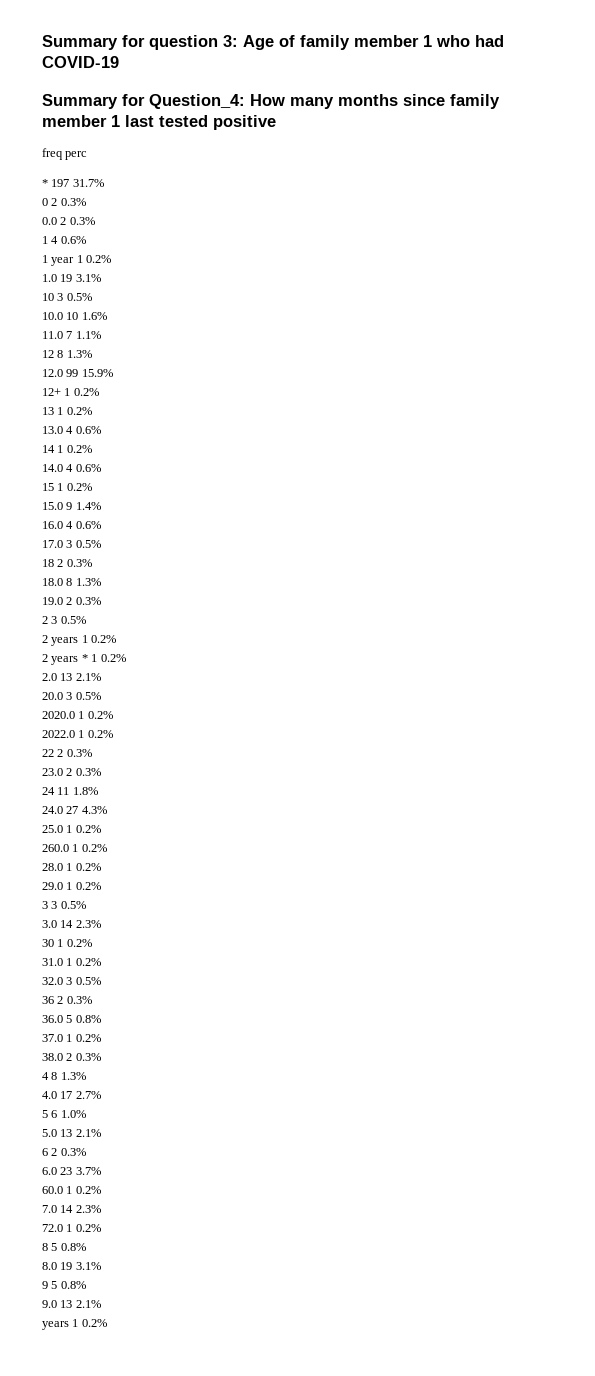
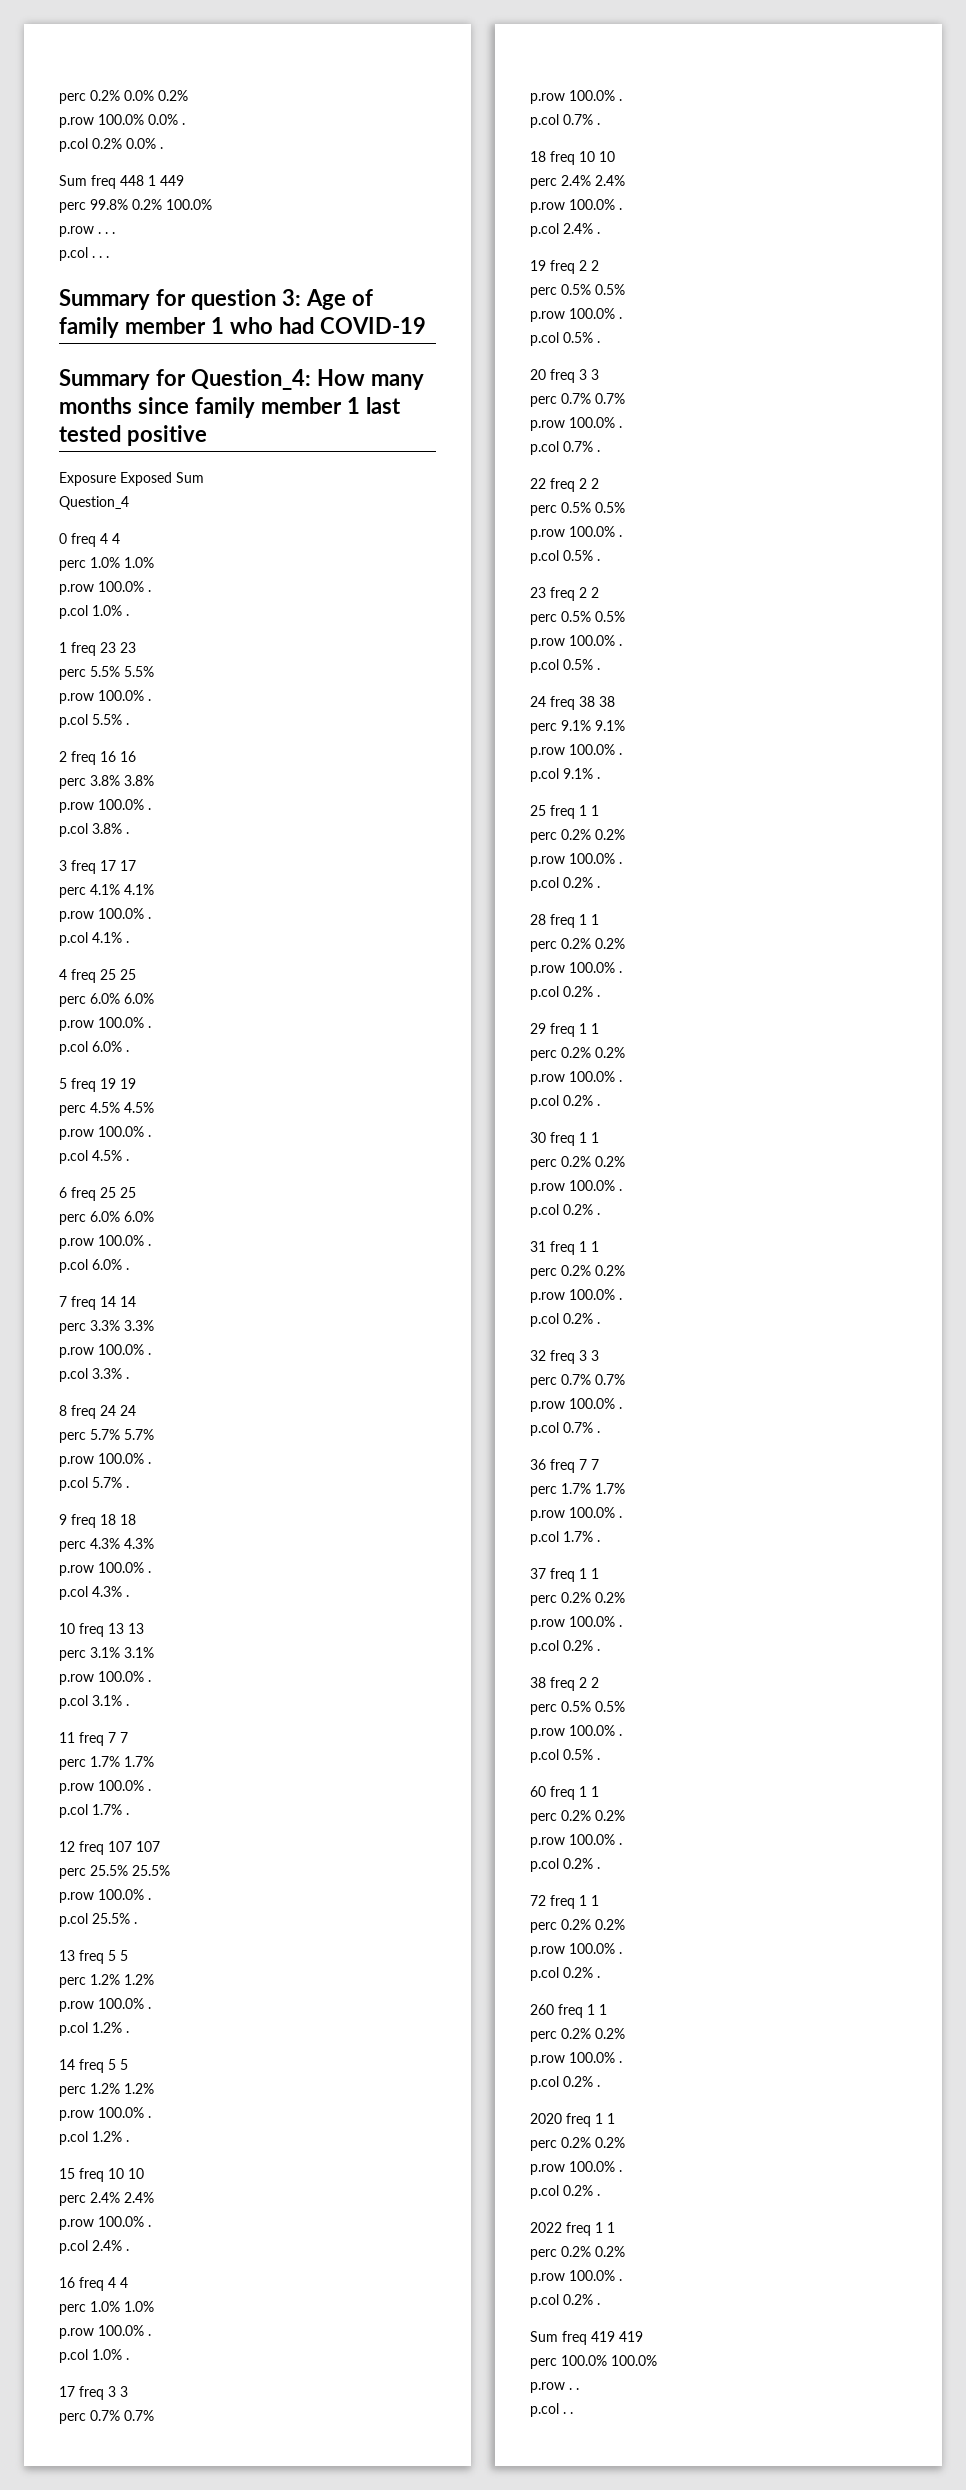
(42, 42) none -> [59,90,188,104] [59,114,185,128] [59,138,163,152] [59,175,184,189] [59,199,212,213] [59,226,115,237] [59,247,109,261] perc 0.2% 0.0% 0.2% // p.row 100.0% 0.0% . // p.col 0.2% 0.0% . // Sum freq 448 1 449 // perc 99.8% 0.2% 100.0% // p.row . . . // p.col . . . //
[42,148,88,160] [42,179,104,187] [42,198,86,206] [42,217,95,225] [42,236,86,244] [42,255,112,266] [42,274,101,282] [42,293,92,301] [42,312,107,320] [42,331,101,339] [42,350,92,358] [42,369,113,377] [42,388,99,396] [42,407,92,415] [42,426,101,434] [42,445,92,453] [42,464,101,472] [42,483,92,491] [42,502,101,510] [42,521,101,529] [42,540,101,548] [42,559,92,567] [42,578,101,586] [42,597,101,605] [42,616,86,624] [42,635,117,646] [42,654,126,665] [42,673,101,681] [42,692,101,700] [42,711,113,719] [42,730,113,738] [42,749,92,757] [42,768,101,776] [42,787,98,795] [42,806,107,814] [42,825,101,833] [42,844,107,852] [42,863,101,871] [42,882,101,890] [42,901,86,909] [42,920,101,928] [42,939,92,947] [42,958,101,966] [42,977,101,985] [42,996,92,1004] [42,1015,101,1023] [42,1034,101,1042] [42,1053,101,1061] [42,1072,86,1080] [42,1091,101,1099] [42,1110,86,1118] [42,1129,101,1137] [42,1148,86,1156] [42,1167,101,1175] [42,1186,101,1194] [42,1205,101,1213] [42,1224,101,1232] [42,1243,86,1251] [42,1262,101,1270] [42,1281,86,1289] [42,1300,101,1308] [42,1319,107,1330] freq perc // * 197 31.7% // 0 2 0.3% // 0.0 2 0.3% // 1 4 0.6% // 1 year 1 0.2% // 1.0 19 3.1% // 10 3 0.5% // 10.0 10 1.6% // 11.0 7 1.1% // 12 8 1.3% // 12.0 99 15.9% // 12+ 1 0.2% // 13 1 0.2% // 13.0 4 0.6% // 14 1 0.2% // 14.0 4 0.6% // 15 1 0.2% // 15.0 9 1.4% // 16.0 4 0.6% // 17.0 3 0.5% // 18 2 0.3% // 18.0 8 1.3% // 19.0 2 0.3% // 2 3 0.5% // 2 years 1 0.2% // 2 years * 1 0.2% // 2.0 13 2.1% // 20.0 3 0.5% // 2020.0 1 0.2% // 2022.0 1 0.2% // 22 2 0.3% // 23.0 2 0.3% // 24 11 1.8% // 24.0 27 4.3% // 25.0 1 0.2% // 260.0 1 0.2% // 28.0 1 0.2% // 29.0 1 0.2% // 3 3 0.5% // 3.0 14 2.3% // 30 1 0.2% // 31.0 1 0.2% // 32.0 3 0.5% // 36 2 0.3% // 36.0 5 0.8% // 37.0 1 0.2% // 38.0 2 0.3% // 4 8 1.3% // 4.0 17 2.7% // 5 6 1.0% // 5.0 13 2.1% // 6 2 0.3% // 6.0 23 3.7% // 60.0 1 0.2% // 7.0 14 2.3% // 72.0 1 0.2% // 8 5 0.8% // 8.0 19 3.1% // 9 5 0.8% // 9.0 13 2.1% // years 1 0.2% -> [59,472,204,486] [59,496,129,510] [59,533,120,547] [59,557,154,571] [59,581,151,595] [59,605,129,619] [59,642,136,656] [59,666,154,680] [59,690,151,704] [59,714,129,728] [59,751,136,765] [59,775,154,789] [59,799,151,813] [59,823,129,837] [59,860,136,874] [59,884,154,898] [59,908,151,922] [59,932,129,946] [59,969,136,983] [59,993,154,1007] [59,1017,151,1031] [59,1041,129,1055] [59,1078,136,1092] [59,1102,154,1116] [59,1126,151,1140] [59,1150,129,1164] [59,1187,136,1201] [59,1211,154,1225] [59,1235,151,1249] [59,1259,129,1273] [59,1296,136,1310] [59,1320,154,1334] [59,1344,151,1358] [59,1368,129,1382] [59,1405,136,1419] [59,1429,154,1443] [59,1453,151,1467] [59,1477,129,1491] [59,1514,136,1528] [59,1538,154,1552] [59,1562,151,1576] [59,1586,129,1600] [59,1623,144,1637] [59,1647,154,1661] [59,1671,151,1685] [59,1695,129,1709] [59,1732,128,1746] [59,1756,154,1770] [59,1780,151,1794] [59,1804,129,1818] [59,1841,160,1855] [59,1865,170,1879] [59,1889,151,1903] [59,1913,137,1927] [59,1950,128,1964] [59,1974,154,1988] [59,1998,151,2012] [59,2022,129,2036] [59,2059,128,2073] [59,2083,154,2097] [59,2107,151,2121] [59,2131,129,2145] [59,2168,144,2182] [59,2192,154,2206] [59,2216,151,2230] [59,2240,129,2254] [59,2277,128,2291] [59,2301,154,2315] [59,2325,151,2339] [59,2349,129,2363] [59,2386,128,2400] [59,2410,154,2424] [530,90,622,104] [530,114,600,128] [530,151,615,165] [530,175,625,189] [530,199,622,213] [530,223,600,237] [530,260,599,274] [530,284,625,298] [530,308,622,322] [530,332,600,346] [530,369,599,383] [530,393,625,407] [530,417,622,431] [530,441,600,455] [530,478,599,492] [530,502,625,516] [530,526,622,540] [530,550,600,564] [530,587,599,601] [530,611,625,625] [530,635,622,649] [530,659,600,673] [530,696,615,710] [530,720,625,734] [530,744,622,758] [530,768,600,782] [530,805,599,819] [530,829,625,843] [530,853,622,867] [530,877,600,891] [530,914,599,928] [530,938,625,952] [530,962,622,976] [530,986,600,1000] [530,1023,599,1037] [530,1047,625,1061] [530,1071,622,1085] [530,1095,600,1109] [530,1132,599,1146] [530,1156,625,1170] [530,1180,622,1194] [530,1204,600,1218] [530,1241,599,1255] [530,1265,625,1279] [530,1289,622,1303] [530,1313,600,1327] [530,1350,599,1364] [530,1374,625,1388] [530,1398,622,1412] [530,1422,600,1436] [530,1459,599,1473] [530,1483,625,1497] [530,1507,622,1521] [530,1531,600,1545] [530,1568,599,1582] [530,1592,625,1606] [530,1616,622,1630] [530,1640,600,1654] [530,1677,599,1691] [530,1701,625,1715] [530,1725,622,1739] [530,1749,600,1763] [530,1786,599,1800] [530,1810,625,1824] [530,1834,622,1848] [530,1858,600,1872] [530,1895,599,1909] [530,1919,625,1933] [530,1943,622,1957] [530,1967,600,1981] [530,2004,607,2018] [530,2028,625,2042] [530,2052,622,2066] [530,2076,600,2090] [530,2113,615,2127] [530,2137,625,2151] [530,2161,622,2175] [530,2185,600,2199] [530,2222,615,2236] [530,2246,625,2260] [530,2270,622,2284] [530,2294,600,2308] [530,2331,643,2345] [530,2355,657,2369] [530,2382,579,2393] [530,2403,573,2417] Exposure Exposed Sum // Question_4 // 0 freq 4 4 // perc 1.0% 1.0% // p.row 100.0% . // p.col 1.0% . // 1 freq 23 23 // perc 5.5% 5.5% // p.row 100.0% . // p.col 5.5% . // 2 freq 16 16 // perc 3.8% 3.8% // p.row 100.0% . // p.col 3.8% . // 3 freq 17 17 // perc 4.1% 4.1% // p.row 100.0% . // p.col 4.1% . // 4 freq 25 25 // perc 6.0% 6.0% // p.row 100.0% . // p.col 6.0% . // 5 freq 19 19 // perc 4.5% 4.5% // p.row 100.0% . // p.col 4.5% . // 6 freq 25 25 // perc 6.0% 6.0% // p.row 100.0% . // p.col 6.0% . // 7 freq 14 14 // perc 3.3% 3.3% // p.row 100.0% . // p.col 3.3% . // 8 freq 24 24 // perc 5.7% 5.7% // p.row 100.0% . // p.col 5.7% . // 9 freq 18 18 // perc 4.3% 4.3% // p.row 100.0% . // p.col 4.3% . // 10 freq 13 13 // perc 3.1% 3.1% // p.row 100.0% . // p.col 3.1% . // 11 freq 7 7 // perc 1.7% 1.7% // p.row 100.0% . // p.col 1.7% . // 12 freq 107 107 // perc 25.5% 25.5% // p.row 100.0% . // p.col 25.5% . // 13 freq 5 5 // perc 1.2% 1.2% // p.row 100.0% . // p.col 1.2% . // 14 freq 5 5 // perc 1.2% 1.2% // p.row 100.0% . // p.col 1.2% . // 15 freq 10 10 // perc 2.4% 2.4% // p.row 100.0% . // p.col 2.4% . // 16 freq 4 4 // perc 1.0% 1.0% // p.row 100.0% . // p.col 1.0% . // 17 freq 3 3 // perc 0.7% 0.7% // p.row 100.0% . // p.col 0.7% . // 18 freq 10 10 // perc 2.4% 2.4% // p.row 100.0% . // p.col 2.4% . // 19 freq 2 2 // perc 0.5% 0.5% // p.row 100.0% . // p.col 0.5% . // 20 freq 3 3 // perc 0.7% 0.7% // p.row 100.0% . // p.col 0.7% . // 22 freq 2 2 // perc 0.5% 0.5% // p.row 100.0% . // p.col 0.5% . // 23 freq 2 2 // perc 0.5% 0.5% // p.row 100.0% . // p.col 0.5% . // 24 freq 38 38 // perc 9.1% 9.1% // p.row 100.0% . // p.col 9.1% . // 25 freq 1 1 // perc 0.2% 0.2% // p.row 100.0% . // p.col 0.2% . // 28 freq 1 1 // perc 0.2% 0.2% // p.row 100.0% . // p.col 0.2% . // 29 freq 1 1 // perc 0.2% 0.2% // p.row 100.0% . // p.col 0.2% . // 30 freq 1 1 // perc 0.2% 0.2% // p.row 100.0% . // p.col 0.2% . // 31 freq 1 1 // perc 0.2% 0.2% // p.row 100.0% . // p.col 0.2% . // 32 freq 3 3 // perc 0.7% 0.7% // p.row 100.0% . // p.col 0.7% . // 36 freq 7 7 // perc 1.7% 1.7% // p.row 100.0% . // p.col 1.7% . // 37 freq 1 1 // perc 0.2% 0.2% // p.row 100.0% . // p.col 0.2% . // 38 freq 2 2 // perc 0.5% 0.5% // p.row 100.0% . // p.col 0.5% . // 60 freq 1 1 // perc 0.2% 0.2% // p.row 100.0% . // p.col 0.2% . // 72 freq 1 1 // perc 0.2% 0.2% // p.row 100.0% . // p.col 0.2% . // 260 freq 1 1 // perc 0.2% 0.2% // p.row 100.0% . // p.col 0.2% . // 2020 freq 1 1 // perc 0.2% 0.2% // p.row 100.0% . // p.col 0.2% . // 2022 freq 1 1 // perc 0.2% 0.2% // p.row 100.0% . // p.col 0.2% . // Sum freq 419 419 // perc 100.0% 100.0% // p.row . . // p.col . .

